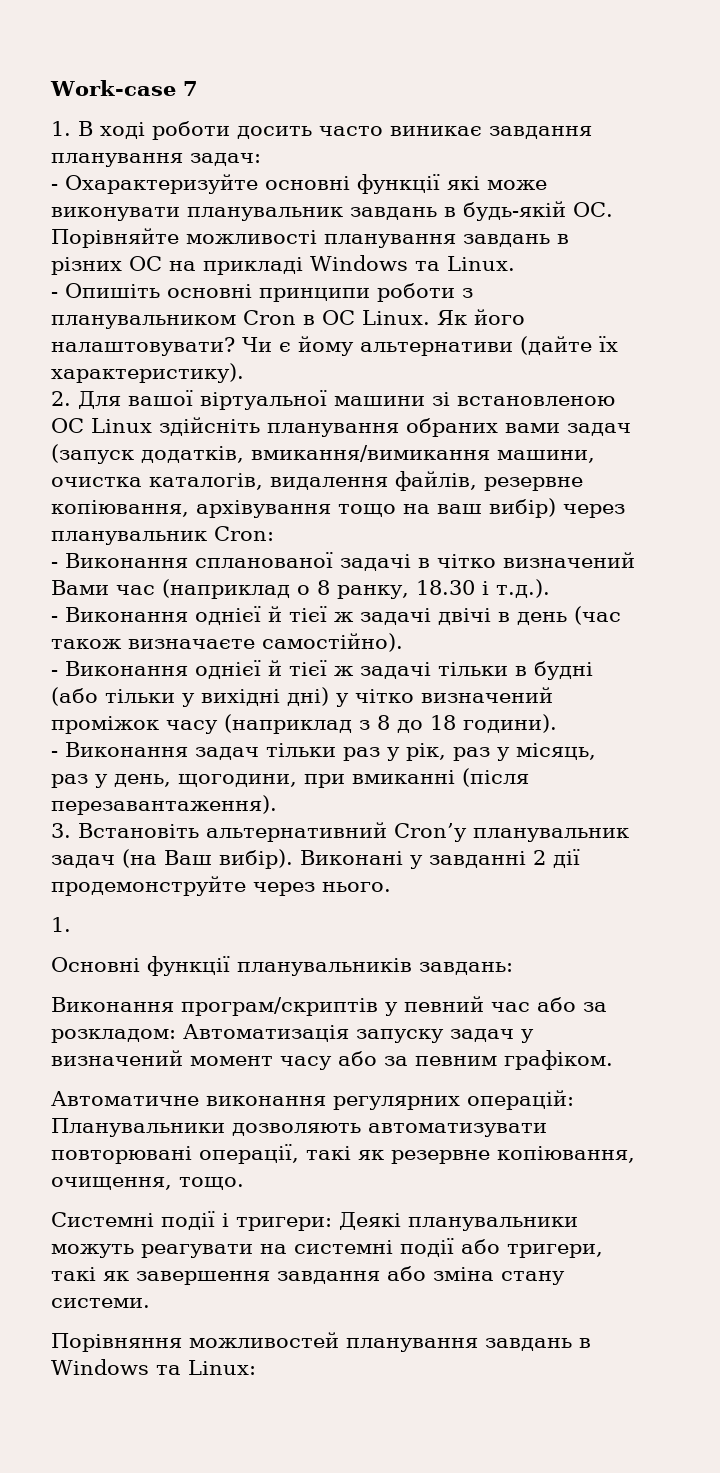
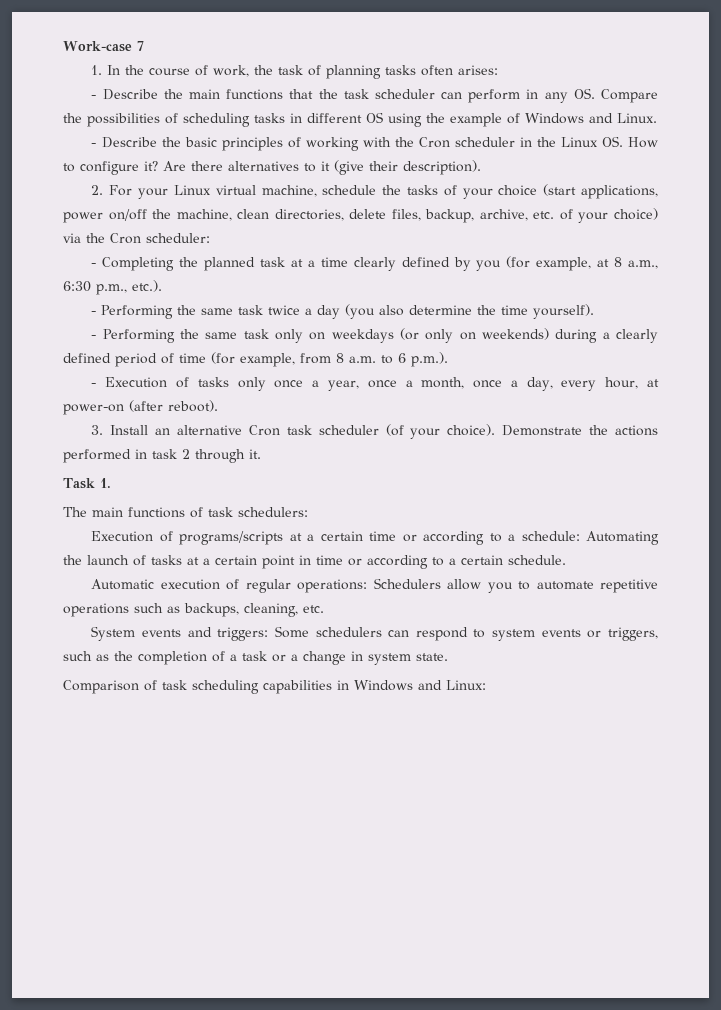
[78,121,592,140] [51,153,261,167] [51,174,547,194] [51,201,613,221] [51,228,569,248] [51,255,515,275] [51,283,473,302] [51,309,525,329] [51,336,618,356] [51,363,244,383] [51,390,615,410] [51,417,631,437] [51,444,595,464] [51,471,583,491] [51,498,625,518] [51,526,274,545] [51,552,635,571] [51,579,550,599] [51,606,621,625] [51,633,403,652] [51,660,593,680] [51,687,553,707] [51,714,557,734] [51,742,596,761] [51,768,529,788] [51,795,277,815] [51,822,629,842] [51,849,580,869] [51,876,391,896] [51,917,71,932] [51,956,513,976] [51,996,607,1016] [51,1024,534,1043] [51,1050,613,1070] [51,1090,574,1110] [51,1118,547,1137] [51,1144,635,1164] [51,1177,244,1190] [51,1211,578,1231] [51,1238,603,1258] [51,1266,565,1285] [51,1298,150,1308] [51,1332,591,1352] [51,1359,181,1375] В ході роботи досить часто виникає завдання планування задач: // - Охарактеризуйте основні функції які може виконувати планувальник завдань в будь-якій ОС. Порівняйте можливості планування завдань в різних ОС на прикладі Windows та Linux. // - Опишіть основні принципи роботи з планувальником Cron в ОС Linux. Як його налаштовувати? Чи є йому альтернативи (дайте їх характеристику). // 2. Для вашої віртуальної машини зі встановленою ОС Linux здійсніть планування обраних вами задач (запуск додатків, вмикання/вимикання машини, очистка каталогів, видалення файлів, резервне копіювання, архівування тощо на ваш вибір) через планувальник Cron: // - Виконання спланованої задачі в чітко визначений Вами час (наприклад о 8 ранку, 18.30 і т.д.). // - Виконання однієї й тієї ж задачі двічі в день (час також визначаєте самостійно). // - Виконання однієї й тієї ж задачі тільки в будні (або тільки у вихідні дні) у чітко визначений проміжок часу (наприклад з 8 до 18 години). // - Виконання задач тільки раз у рік, раз у місяць, раз у день, щогодини, при вмиканні (після перезавантаження). // 3. Встановіть альтернативний Cron’у планувальник задач (на Ваш вибір). Виконані у завданні 2 дії продемонструйте через нього. // 1. // Основні функції планувальників завдань: // Виконання програм/скриптів у певний час або за розкладом: Автоматизація запуску задач у визначений момент часу або за певним графіком. // Автоматичне виконання регулярних операцій: Планувальники дозволяють автоматизувати повторювані операції, такі як резервне копіювання, очищення, тощо. // Системні події і тригери: Деякі планувальники можуть реагувати на системні події або тригери, такі як завершення завдання або зміна стану системи. // Порівняння можливостей планування завдань в Windows та -> [107,65,499,79] [91,88,658,103] [63,112,657,127] [91,136,659,151] [63,160,481,175] [91,184,658,199] [63,208,659,223] [63,233,210,244] [91,256,658,271] [63,280,162,295] [91,304,595,319] [91,328,658,343] [63,352,448,367] [91,377,659,391] [63,400,218,415] [91,424,658,439] [63,449,261,463] [63,478,111,489] [63,507,308,518] [91,531,659,545] [63,555,566,569] [91,578,658,593] [63,603,324,617] [91,626,658,641] [63,651,448,665] [63,680,442,694] In the course of work, the task of planning tasks often arises: // - Describe the main functions that the task scheduler can perform in any OS. Compare the possibilities of scheduling tasks in different OS using the example of Windows and Linux. // - Describe the basic principles of working with the Cron scheduler in the Linux OS. How to configure it? Are there alternatives to it (give their description). // 2. For your Linux virtual machine, schedule the tasks of your choice (start applications, power on/off the machine, clean directories, delete files, backup, archive, etc. of your choice) via the Cron scheduler: // - Completing the planned task at a time clearly defined by you (for example, at 8 a.m., 6:30 p.m., etc.). // - Performing the same task twice a day (you also determine the time yourself). // - Performing the same task only on weekdays (or only on weekends) during a clearly defined period of time (for example, from 8 a.m. to 6 p.m.). // - Execution of tasks only once a year, once a month, once a day, every hour, at power-on (after reboot). // 3. Install an alternative Cron task scheduler (of your choice). Demonstrate the actions performed in task 2 through it. // Task 1. // The main functions of task schedulers: // Execution of programs/scripts at a certain time or according to a schedule: Automating the launch of tasks at a certain point in time or according to a certain schedule. // Automatic execution of regular operations: Schedulers allow you to automate repetitive operations such as backups, cleaning, etc. // System events and triggers: Some schedulers can respond to system events or triggers, such as the completion of a task or a change in system state. // Comparison of task scheduling capabilities in Windows and

